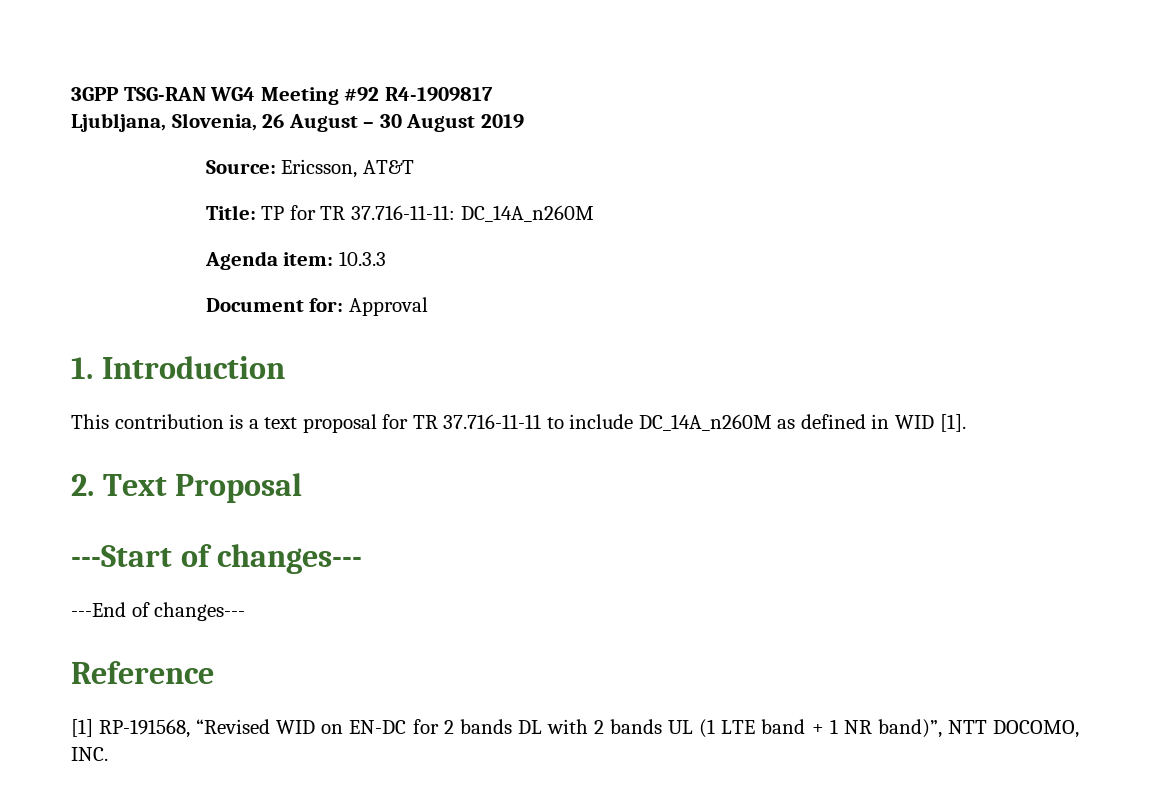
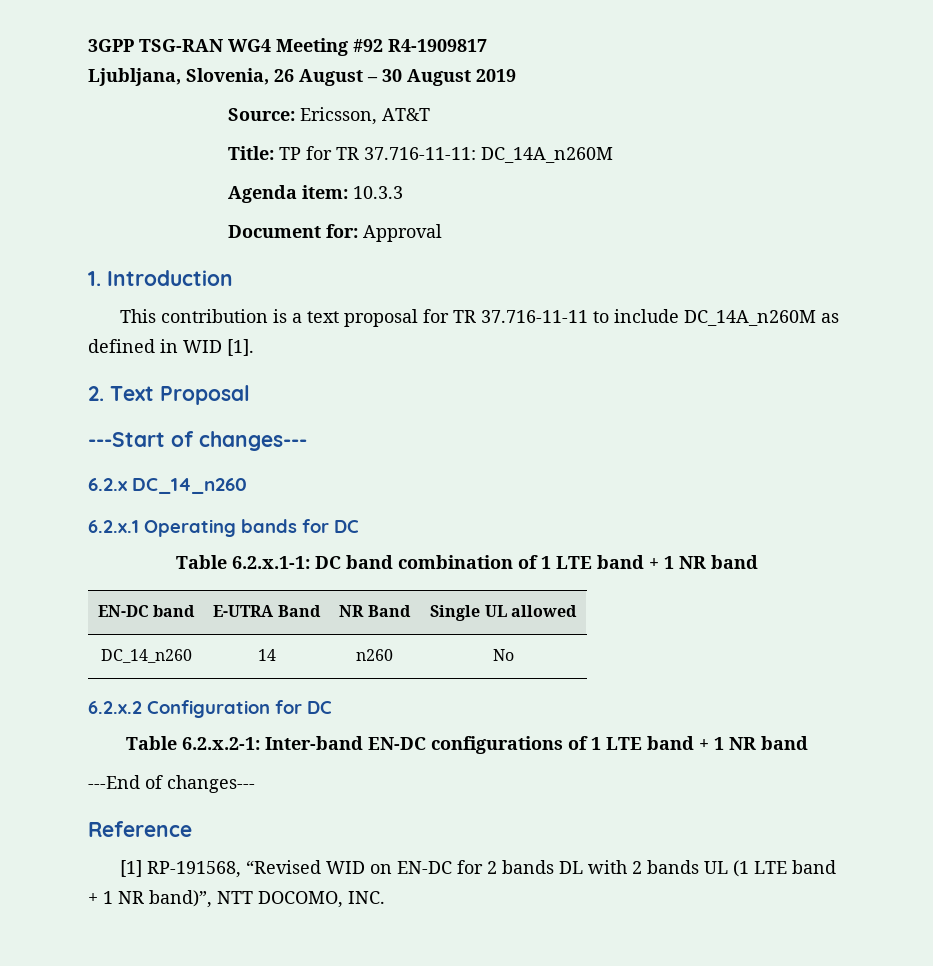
(363, 559) none -> [88,478,248,494] [88,519,359,537] [175,555,758,569] [97,605,196,617] [213,605,321,617] [339,605,411,617] [430,605,577,621] [100,649,192,663] [257,649,276,661] [356,649,393,661] [492,649,514,661] [88,700,332,718] [125,736,808,754] // 6.2.x DC_14_n260 // 6.2.x.1 Operating bands for DC // Table 6.2.x.1-1: DC band combination of 1 LTE band + 1 NR band // EN-DC band | E-UTRA Band | NR Band | Single UL allowed // DC_14_n260 | 14 | n260 | No // 6.2.x.2 Configuration for DC // Table 6.2.x.2-1: Inter-band EN-DC configurations of 1 LTE band + 1 NR band

